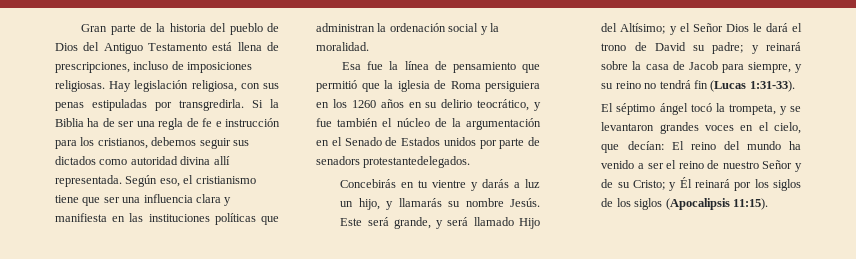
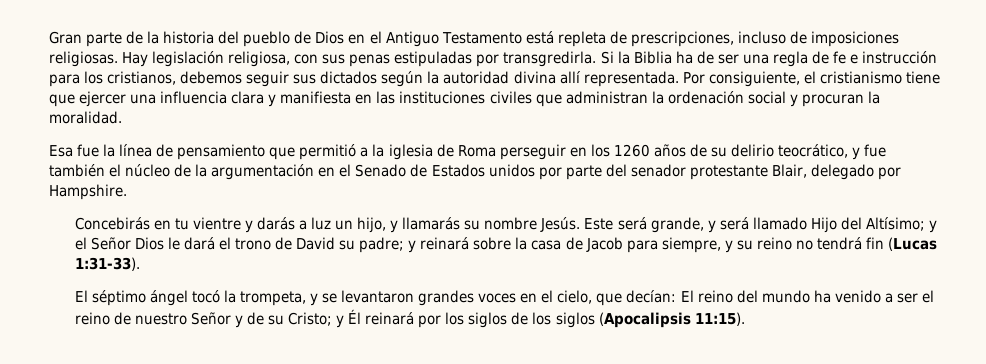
[83,42,100,51] del -> [348,31,382,44] en el
[237,42,262,51] llena -> [557,31,606,47] repleta
[99,159,128,165] como -> [381,71,440,87] según la
[125,175,180,187] Según eso, -> [682,71,800,87] Por consiguiente,
[103,197,120,203] ser -> [79,91,127,107] ejercer
[214,213,256,225] políticas -> [489,91,532,104] civiles
(488, 30) none -> [801,94,864,107] procuran
[361,83,380,92] que -> [360,147,369,157] a
[485,81,540,92] persiguiera -> [499,144,566,160] perseguir
[408,102,422,108] en -> [689,144,707,157] de
[528,137,540,146] [316,156,471,168] de senadors protestantedelegados. -> [605,164,901,180] [49,184,127,200] del senador protestante Blair, delegado por Hampshire.

